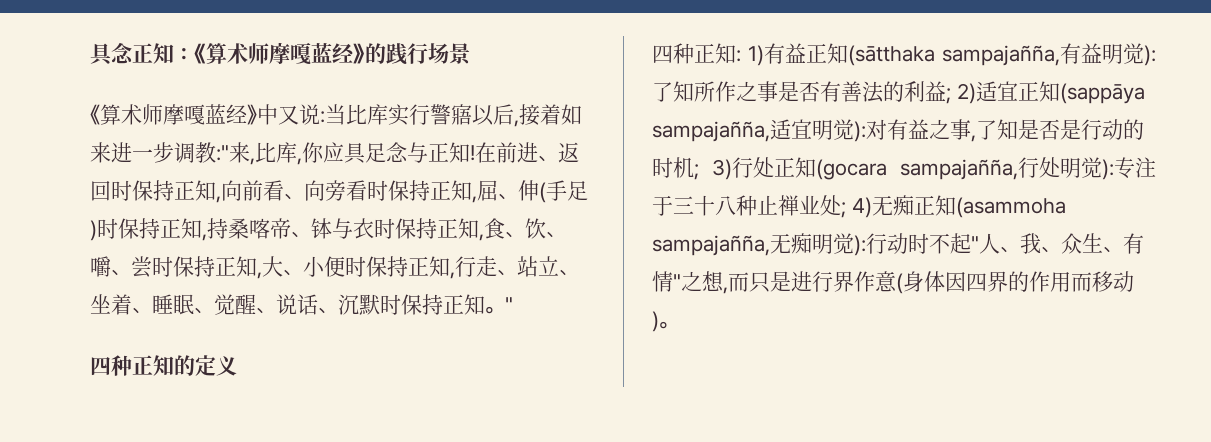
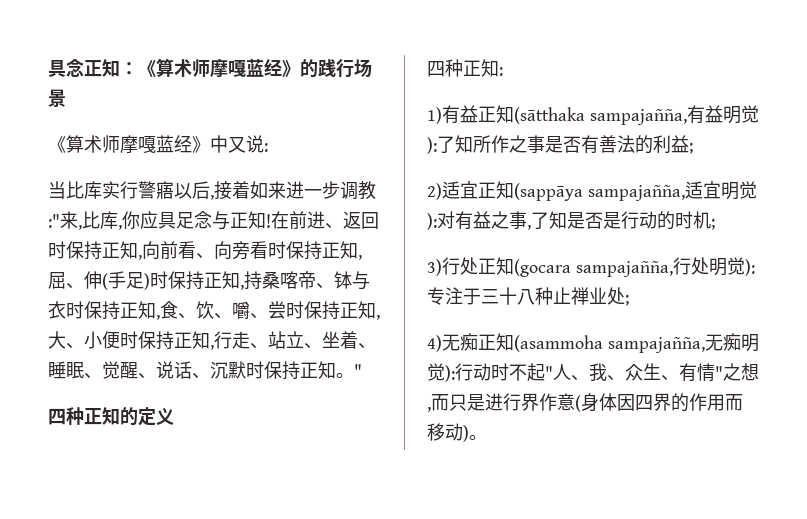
(325, 117) none -> (268, 147) //
(741, 56) none -> (503, 71) //
(951, 96) none -> (693, 148) //
(699, 172) none -> (715, 224) //
(846, 210) none -> (629, 300) //

